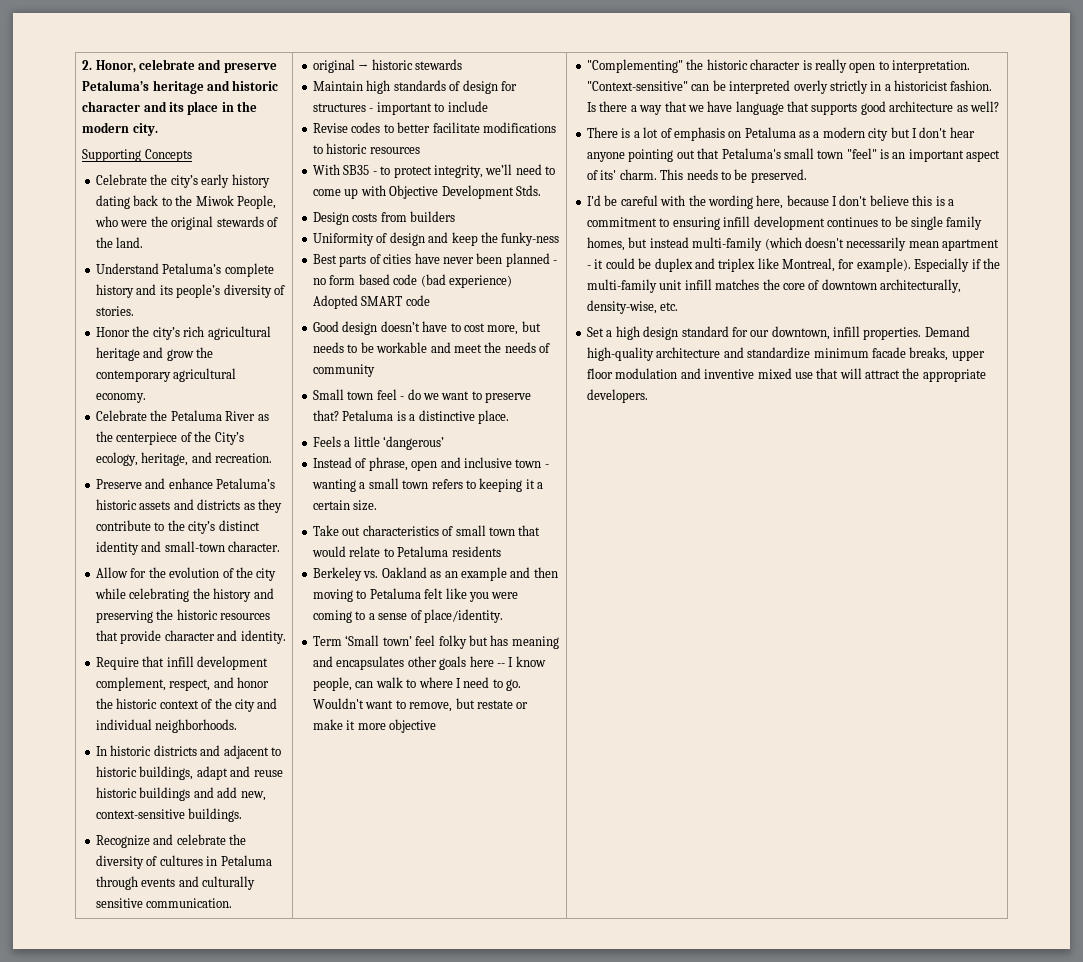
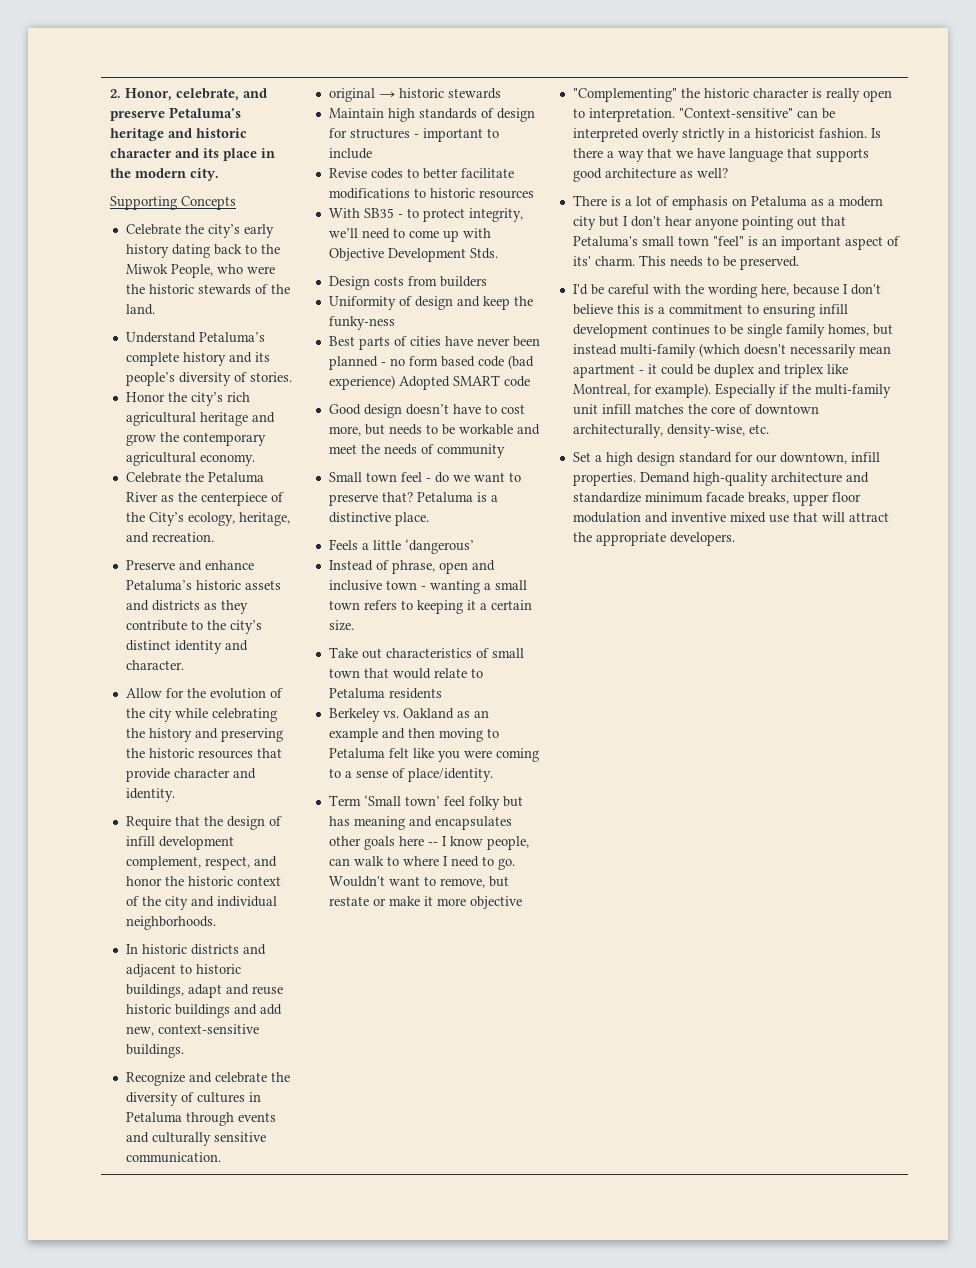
[139,59,196,70] celebrate -> [175,88,239,101] celebrate,
[171,216,214,230] original -> [148,284,194,294] historic
[164,541,225,552] small-town -> (248, 645) none
(165, 661) none -> [203,816,282,830] the design of

